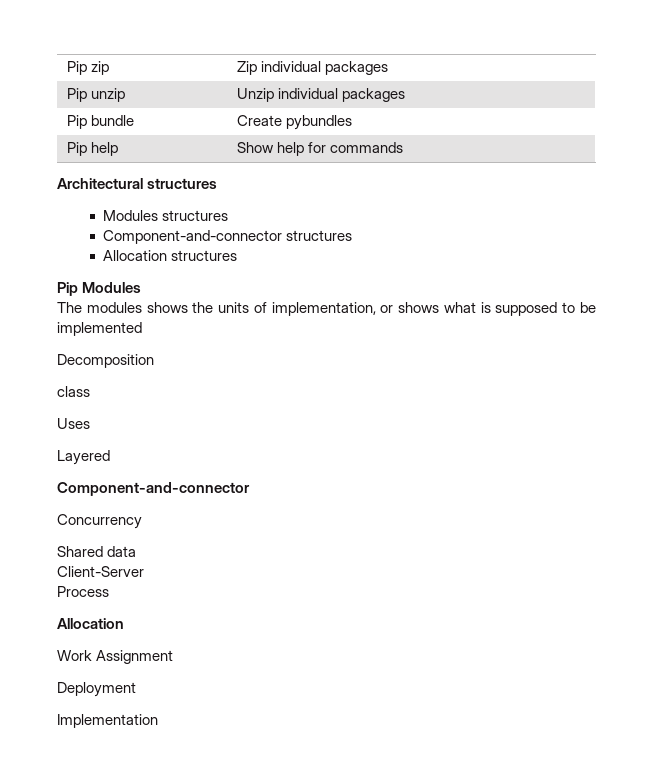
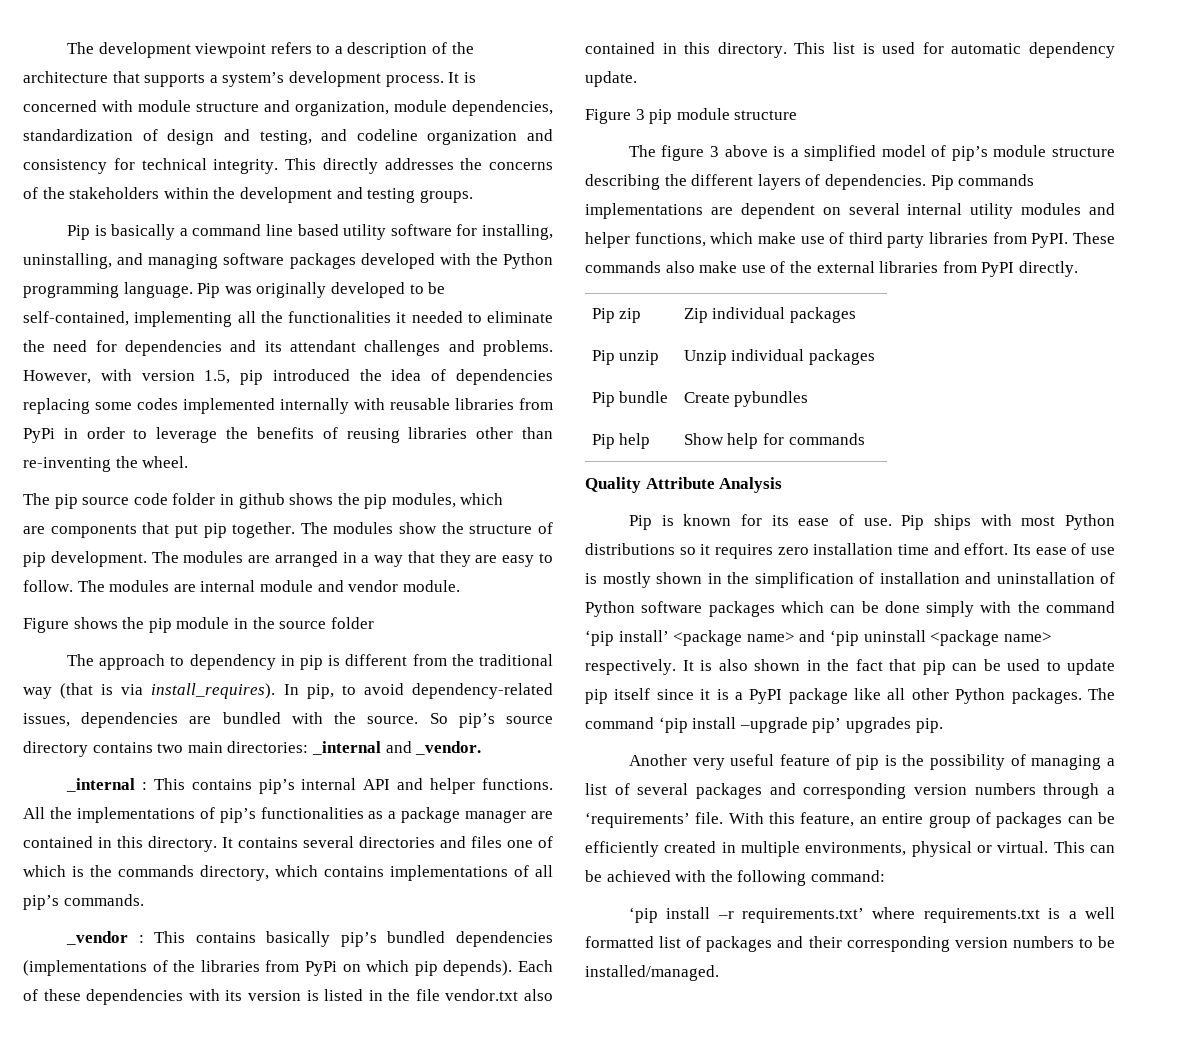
(66, 68) none -> [66,42,474,58] [23,71,476,87] [23,100,553,116] [23,129,553,145] [23,158,553,174] [23,187,473,203] [66,224,554,240] [23,253,553,269] [23,282,446,298] [23,311,553,327] [23,340,553,356] [23,369,553,385] [23,398,553,414] [23,427,553,443] [23,456,189,472] [23,493,504,509] [23,522,553,538] [23,551,553,567] [23,580,460,592] [23,617,374,633] [66,654,553,670] [23,683,553,699] [23,712,553,728] [23,741,482,757] [65,778,553,794] [23,807,553,823] [23,836,553,852] [23,865,553,881] [23,894,144,910] [65,931,553,947] [23,960,554,976] [23,989,553,1005] [585,42,1115,58] [585,71,637,87] [585,108,798,124] [628,145,1115,161] [585,174,1035,190] [585,203,1115,219] [585,232,1115,248] [585,261,1078,277] The development viewpoint refers to a description of the architecture that supports a system’s development process. It is concerned with module structure and organization, module dependencies, standardization of design and testing, and codeline organization and consistency for technical integrity. This directly addresses the concerns of the stakeholders within the development and testing groups. // Pip is basically a command line based utility software for installing, uninstalling, and managing software packages developed with the Python programming language. Pip was originally developed to be self-contained, implementing all the functionalities it needed to eliminate the need for dependencies and its attendant challenges and problems. However, with version 1.5, pip introduced the idea of dependencies replacing some codes implemented internally with reusable libraries from PyPi in order to leverage the benefits of reusing libraries other than re-inventing the wheel. // The pip source code folder in github shows the pip modules, which // are components that put pip together. The modules show the structure of pip development. The modules are arranged in a way that they are easy to follow. The modules are internal module and vendor module. // Figure shows the pip module in the source folder // The approach to dependency in pip is different from the traditional way (that is via install_requires). In pip, to avoid dependency-related issues, dependencies are bundled with the source. So pip’s source directory contains two main directories: _internal and _vendor. // _internal : This contains pip’s internal API and helper functions. All the implementations of pip’s functionalities as a package manager are contained in this directory. It contains several directories and files one of which is the commands directory, which contains implementations of all pip’s commands. // _vendor : This contains basically pip’s bundled dependencies (implementations of the libraries from PyPi on which pip depends). Each of these dependencies with its version is listed in the file vendor.txt also contained in this directory. This list is used for automatic dependency update. // Figure 3 pip module structure // The figure 3 above is a simplified model of pip’s module structure describing the different layers of dependencies. Pip commands implementations are dependent on several internal utility modules and helper functions, which make use of third party libraries from PyPI. These commands also make use of the external libraries from PyPI directly. //
[57,178,218,189] [103,210,229,221] [103,230,353,244] [103,250,238,261] [57,282,142,296] [57,302,596,316] [57,322,142,336] [57,354,154,368] [57,386,90,397] [57,418,90,429] [57,450,110,465] [57,482,250,496] [57,514,142,529] [57,546,137,557] [57,566,144,577] [57,586,109,597] [57,618,124,629] [57,650,174,664] [57,682,136,697] [57,714,158,728] Architectural structures // Modules structures // Component-and-connector structures // Allocation structures // Pip Modules // The modules shows the units of implementation, or shows what is supposed to be implemented // Decomposition // class // Uses // Layered // Component-and-connector // Concurrency // Shared data // Client-Server // Process // Allocation // Work Assignment // Deployment // Implementation -> [585,477,783,493] [628,514,1115,530] [585,543,1115,559] [585,572,1115,588] [585,601,1115,617] [585,630,1052,646] [585,659,1115,675] [585,688,1115,704] [585,717,943,733] [628,754,1115,770] [585,783,1115,799] [585,812,1115,828] [585,841,1115,857] [585,870,885,886] [628,907,1115,923] [585,936,1115,952] [585,965,719,981] Quality Attribute Analysis // Pip is known for its ease of use. Pip ships with most Python distributions so it requires zero installation time and effort. Its ease of use is mostly shown in the simplification of installation and uninstallation of Python software packages which can be done simply with the command ‘pip install’ <package name> and ‘pip uninstall <package name> respectively. It is also shown in the fact that pip can be used to update pip itself since it is a PyPI package like all other Python packages. The command ‘pip install –upgrade pip’ upgrades pip. // Another very useful feature of pip is the possibility of managing a list of several packages and corresponding version numbers through a ‘requirements’ file. With this feature, an entire group of packages can be efficiently created in multiple environments, physical or virtual. This can be achieved with the following command: // ‘pip install –r requirements.txt’ where requirements.txt is a well formatted list of packages and their corresponding version numbers to be installed/managed.

